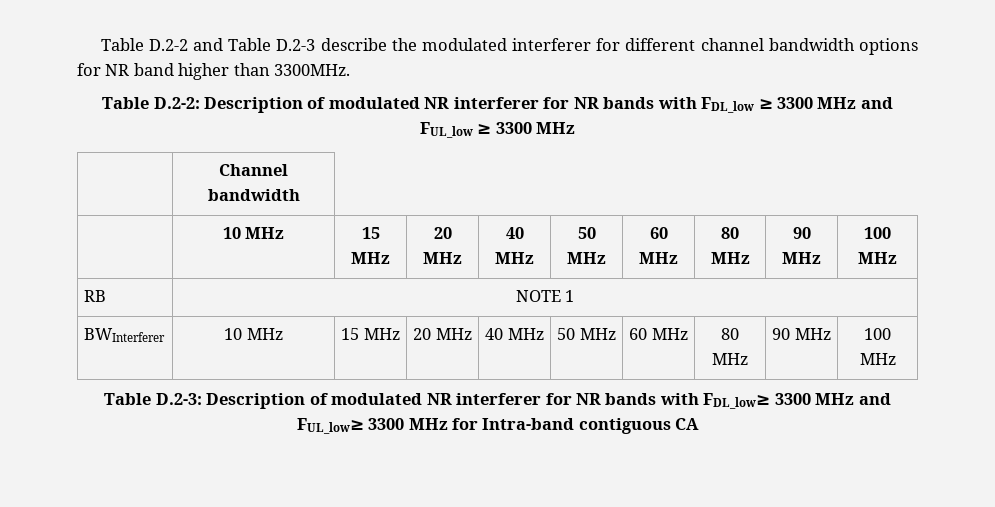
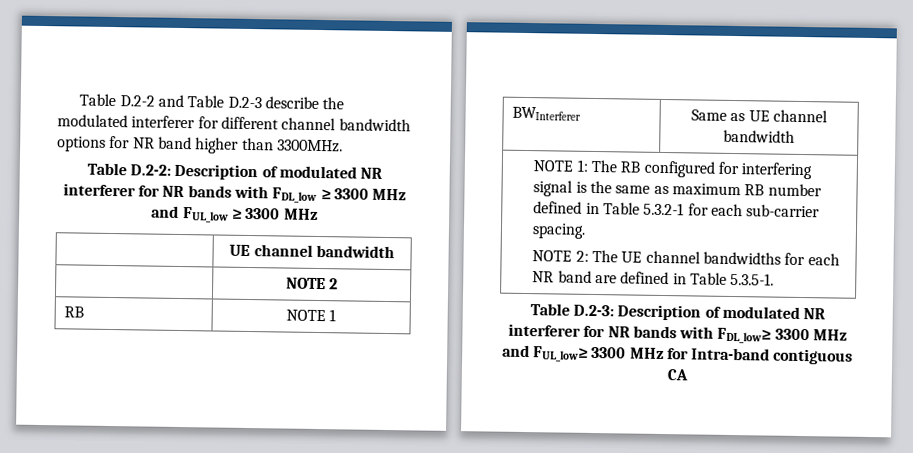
[219,164,288,176] Channel -> [229,244,313,257] UE channel
[222,227,285,239] [361,227,380,239] [351,252,390,264] [433,227,452,239] [423,252,462,264] [505,227,524,239] [495,252,534,264] [577,227,596,239] [567,252,606,264] [649,227,668,239] [639,252,678,264] [721,227,739,239] [710,252,750,264] [792,227,811,239] [782,252,821,264] [864,227,891,239] [858,252,897,264] [84,290,107,302] [515,290,575,302] [84,328,166,342] [224,328,283,340] [341,328,400,340] [413,328,472,340] [485,328,544,340] [557,328,616,340] [629,328,688,340] [721,328,739,340] [712,353,748,365] [772,328,831,340] [864,328,891,340] [859,353,896,365] 10 MHz | 15 MHz | 20 MHz | 40 MHz | 50 MHz | 60 MHz | 80 MHz | 90 MHz | 100 MHz // RB | NOTE 1 // BWInterferer | 10 MHz | 15 MHz | 20 MHz | 40 MHz | 50 MHz | 60 MHz | 80 MHz | 90 MHz | 100 MHz -> [285,277,339,290] [63,306,84,318] [285,309,337,322] [511,106,581,121] [691,109,828,123] [723,129,795,143] [533,159,813,180] [533,180,822,197] [533,201,821,218] [532,223,587,239] [532,249,840,266] [532,270,775,286] NOTE 2 // RB | NOTE 1 // BWInterferer | Same as UE channel bandwidth // NOTE 1: The RB configured for interfering signal is the same as maximum RB number defined in Table 5.3.2-1 for each sub-carrier spacing. // NOTE 2: The UE channel bandwidths for each NR band are defined in Table 5.3.5-1.

